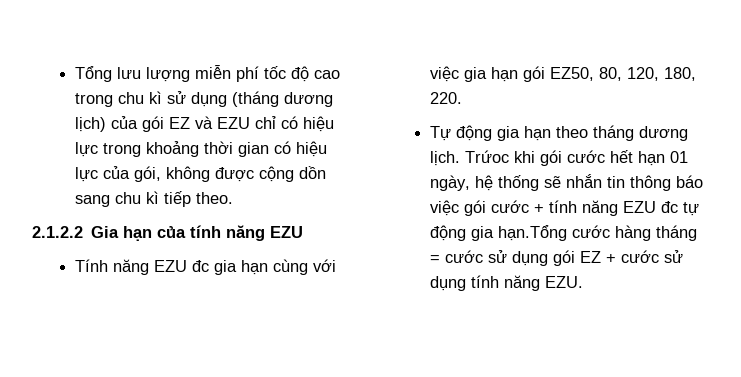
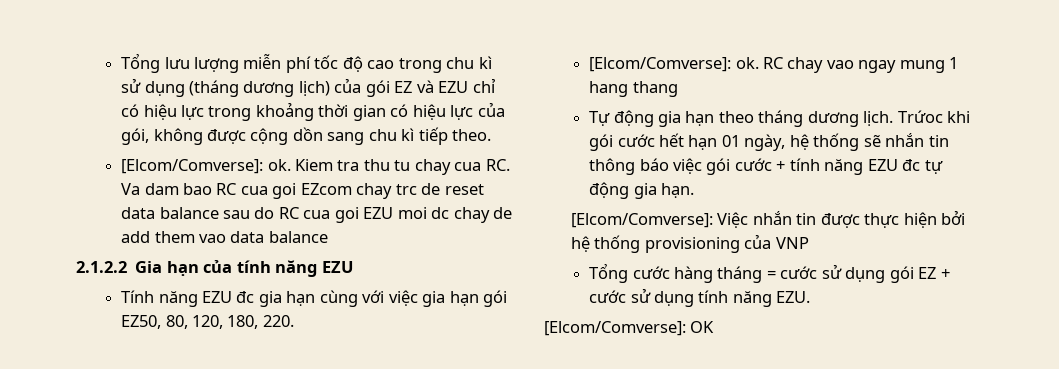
(234, 198) none -> [121,159,510,175] [121,183,484,199] [121,207,513,223] [121,231,328,243] // [Elcom/Comverse]: ok. Kiem tra thu tu chay cua RC. Va dam bao RC cua goi EZcom chay trc de reset data balance sau do RC cua goi EZU moi dc chay de add them vao data balance
(463, 98) none -> [589,57,959,73] [589,81,678,97] // [Elcom/Comverse]: ok. RC chay vao ngay mung 1 hang thang
[498,225,568,241] hạn.Tổng -> [660,183,694,198] [570,210,966,228] [570,234,809,253] [589,263,629,283] hạn. // [Elcom/Comverse]: Việc nhắn tin được thực hiện bởi hệ thống provisioning của VNP // Tổng
(584, 282) none -> [544,321,715,336] // [Elcom/Comverse]: OK

